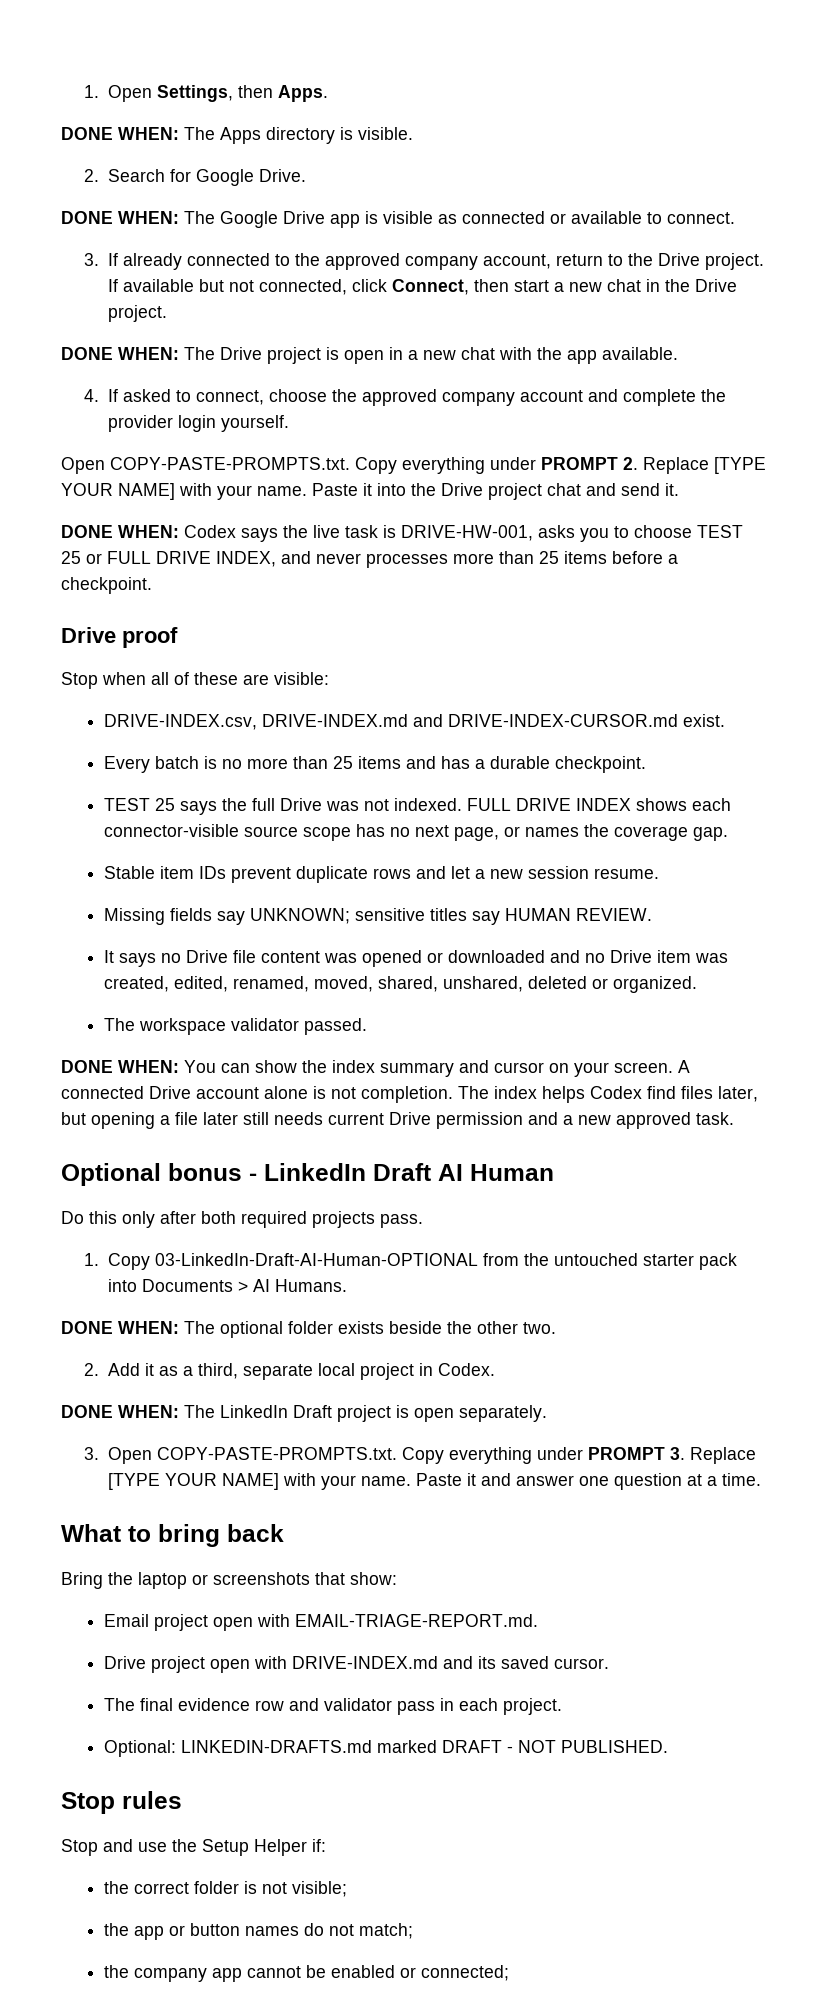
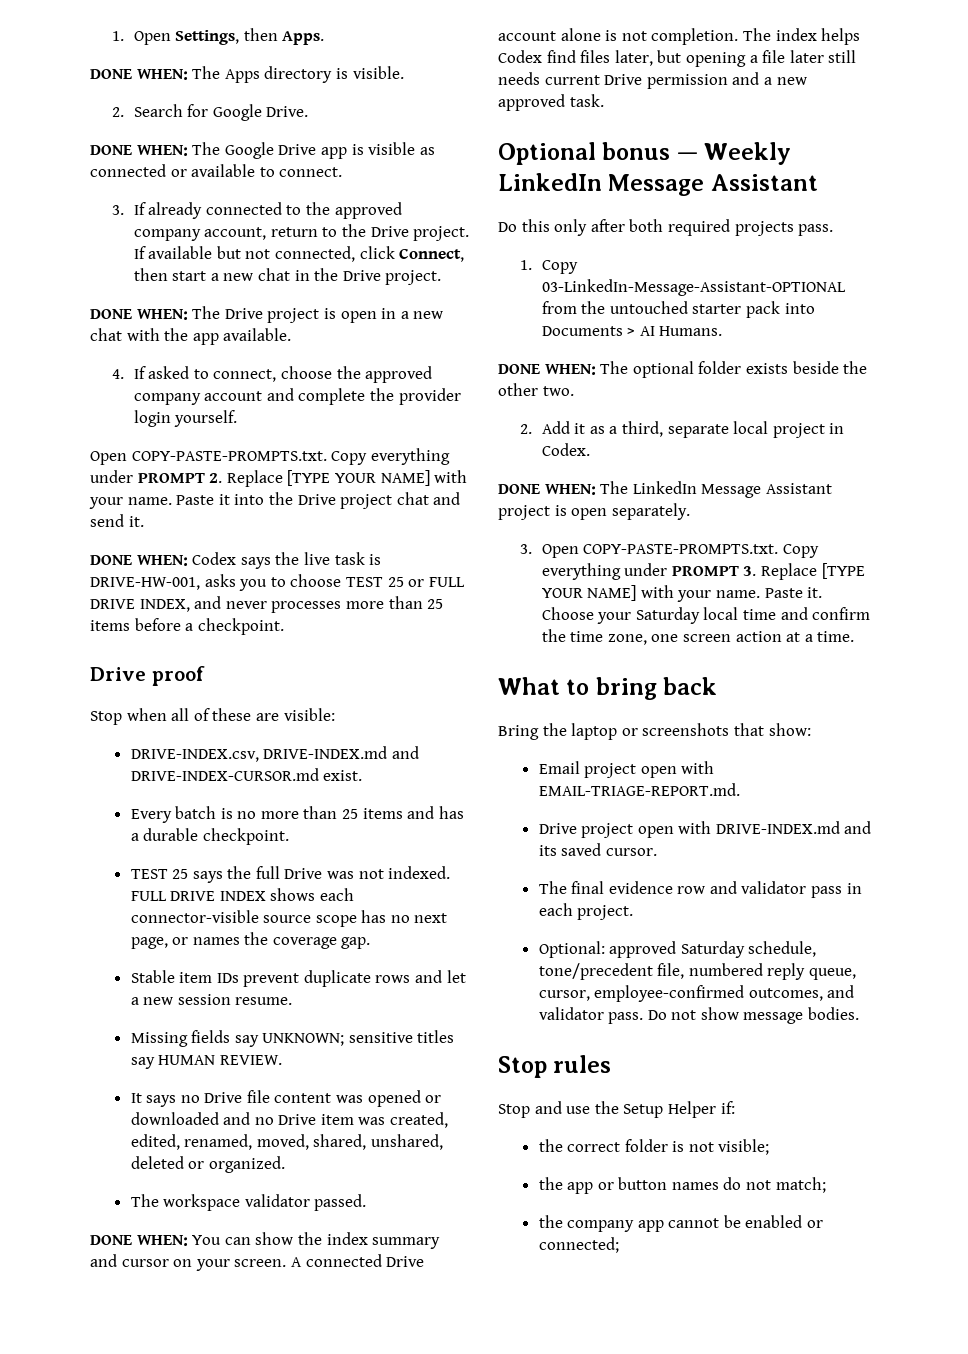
[249,1163,554,1181] - LinkedIn Draft AI Human -> [676,142,792,165] [498,173,818,196] — Weekly LinkedIn Message Assistant
[155,1253,479,1266] 03-LinkedIn-Draft-AI-Human-OPTIONAL -> [541,279,846,296] 03-LinkedIn-Message-Assistant-OPTIONAL
[293,1405,332,1418] Draft -> [701,483,832,498] Message Assistant
[467,1473,683,1490] it and answer one question -> [807,587,823,598] [541,607,871,624] [541,629,782,645] it. Choose your Saturday local time and confirm the time zone, one screen action
[180,1740,668,1753] LINKEDIN-DRAFTS.md marked DRAFT - NOT PUBLISHED. -> [609,941,817,958] [538,963,856,980] [538,985,855,1002] [538,1007,860,1024] approved Saturday schedule, tone/precedent file, numbered reply queue, cursor, employee-confirmed outcomes, and validator pass. Do not show message bodies.

